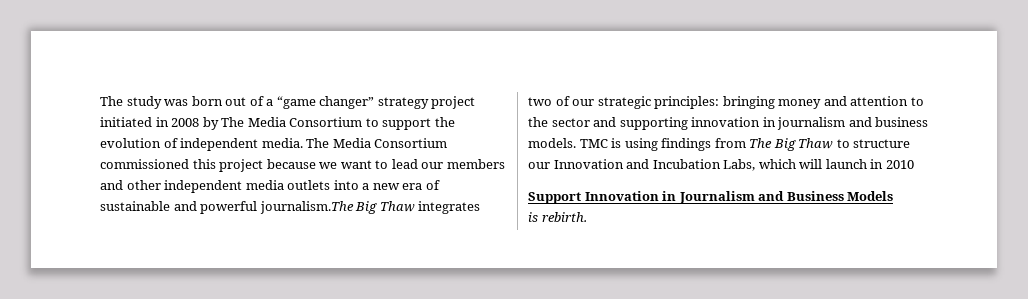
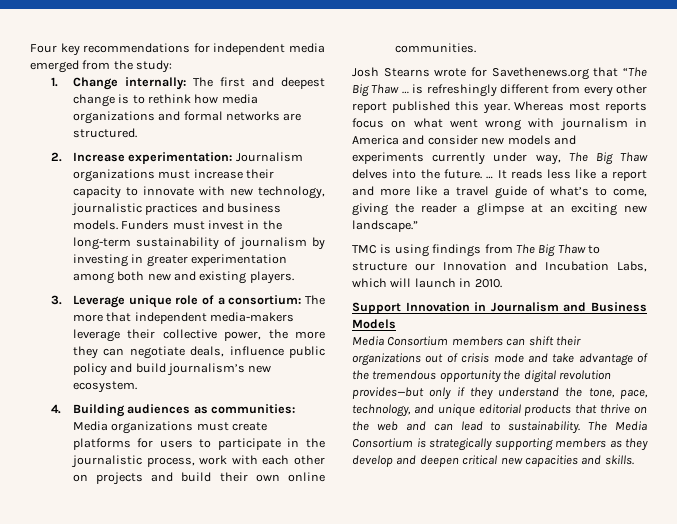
[100,96,476,109] [100,117,455,130] [100,138,448,151] [100,159,505,172] [100,180,440,193] [100,201,481,214] [528,96,924,109] [528,117,929,130] [528,138,576,148] The study was born out of a “game changer” strategy project initiated in 2008 by The Media Consortium to support the evolution of independent media. The Media Consortium commissioned this project because we want to lead our members and other independent media outlets into a new era of sustainable and powerful journalism.The Big Thaw integrates two of our strategic principles: bringing money and attention to the sector and supporting innovation in journalism and business models. -> [30,43,325,56] [30,60,173,73] [51,77,325,90] [72,94,258,107] [72,111,302,124] [72,128,137,138] [51,152,303,164] [72,169,275,182] [72,186,325,199] [70,203,282,216] [72,220,282,230] [72,237,325,250] [72,254,288,267] [72,271,294,284] [51,295,325,308] [72,312,295,324] [72,329,325,342] [72,346,325,359] [72,363,272,376] [72,381,137,393] [51,404,296,417] [72,421,268,434] [72,438,325,450] [70,455,325,468] [72,472,325,485] [394,43,476,53] [352,67,647,80] [352,84,647,97] [352,101,647,114] [352,118,647,131] [352,135,576,145] [352,152,648,165] [352,169,647,181] [352,186,647,199] [352,203,647,216] [352,220,418,232] Four key recommendations for independent media emerged from the study: // 1. Change internally: The first and deepest change is to rethink how media organizations and formal networks are structured. // 2. Increase experimentation: Journalism organizations must increase their capacity to innovate with new technology, journalistic practices and business models. Funders must invest in the long-term sustainability of journalism by investing in greater experimentation among both new and existing players. // 3. Leverage unique role of a consortium: The more that independent media-makers leverage their collective power, the more they can negotiate deals, influence public policy and build journalism’s new ecosystem. // 4. Building audiences as communities: Media organizations must create platforms for users to participate in the journalistic process, work with each other on projects and build their own online communities. // Josh Stearns wrote for Savethenews.org that “The Big Thaw … is refreshingly different from every other report published this year. Whereas most reports focus on what went wrong with journalism in America and consider new models and experiments currently under way, The Big Thaw delves into the future. … It reads less like a report and more like a travel guide of what’s to come, giving the reader a glimpse at an exciting new landscape.” //
[885,160,914,169] 2010 -> [474,279,502,288] 2010.
[528,212,587,222] is rebirth. -> [352,336,581,346] [352,353,648,366] [352,370,611,383] [352,387,648,400] [352,404,647,417] [352,421,647,434] [352,438,648,451] [352,455,634,467] Media Consortium members can shift their organizations out of crisis mode and take advantage of the tremendous opportunity the digital revolution provides—but only if they understand the tone, pace, technology, and unique editorial products that thrive on the web and can lead to sustainability. The Media Consortium is strategically supporting members as they develop and deepen critical new capacities and skills.

